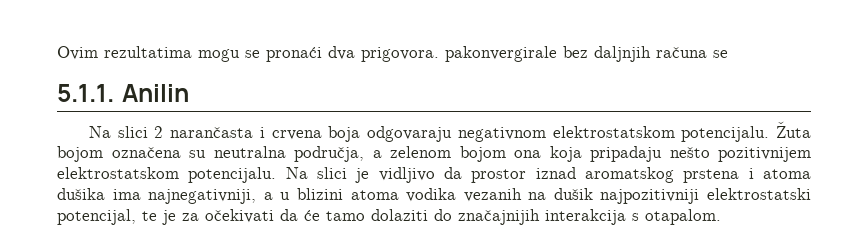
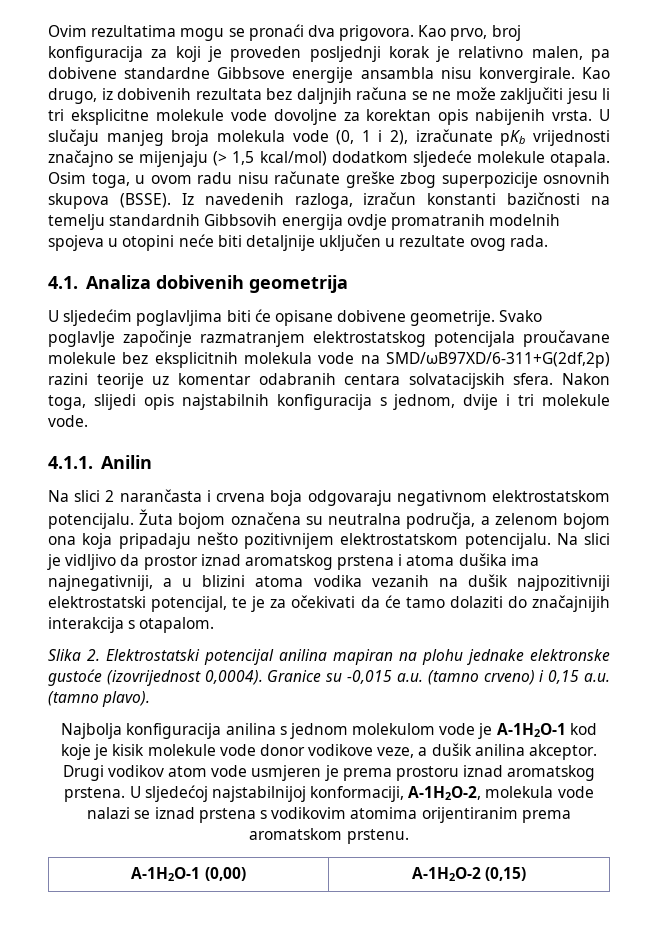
[445,46,728,62] [57,84,114,102] pakonvergirale bez daljnjih računa se // 5.1.1. -> [418,25,521,41] [48,46,610,62] [48,67,610,83] [48,87,610,104] [48,109,610,125] [48,129,610,146] [48,150,611,167] [48,171,610,188] [48,192,610,209] [48,214,561,230] [48,234,548,251] [48,275,348,293] [48,309,543,326] [48,330,610,347] [48,352,610,368] [48,373,610,389] [48,394,610,410] [48,415,88,427] [48,456,93,469] Kao prvo, broj konfiguracija za koji je proveden posljednji korak je relativno malen, pa dobivene standardne Gibbsove energije ansambla nisu konvergirale. Kao drugo, iz dobivenih rezultata bez daljnjih računa se ne može zaključiti jesu li tri eksplicitne molekule vode dovoljne za korektan opis nabijenih vrsta. U slučaju manjeg broja molekula vode (0, 1 i 2), izračunate pKb vrijednosti značajno se mijenjaju (> 1,5 kcal/mol) dodatkom sljedeće molekule otapala. Osim toga, u ovom radu nisu računate greške zbog superpozicije osnovnih skupova (BSSE). Iz navedenih razloga, izračun konstanti bazičnosti na temelju standardnih Gibbsovih energija ovdje promatranih modelnih spojeva u otopini neće biti detaljnije uključen u rezultate ovog rada. // 4.1. Analiza dobivenih geometrija // U sljedećim poglavljima biti će opisane dobivene geometrije. Svako poglavlje započinje razmatranjem elektrostatskog potencijala proučavane molekule bez eksplicitnih molekula vode na SMD/ωB97XD/6-311+G(2df,2p) razini teorije uz komentar odabranih centara solvatacijskih sfera. Nakon toga, slijedi opis najstabilnih konfiguracija s jednom, dvije i tri molekule vode. // 4.1.1.
(721, 217) none -> [48,649,610,665] [48,669,610,686] [48,691,151,707] [61,723,597,739] [60,743,598,760] [62,765,596,781] [64,785,594,802] [87,807,571,823] [249,828,409,844] [131,867,246,881] [411,867,527,881] // Slika 2. Elektrostatski potencijal anilina mapiran na plohu jednake elektronske gustoće (izovrijednost 0,0004). Granice su -0,015 a.u. (tamno crveno) i 0,15 a.u. (tamno plavo). // Najbolja konfiguracija anilina s jednom molekulom vode je A-1H2O-1 kod koje je kisik molekule vode donor vodikove veze, a dušik anilina akceptor. Drugi vodikov atom vode usmjeren je prema prostoru iznad aromatskog prstena. U sljedećoj najstabilnijoj konformaciji, A-1H2O-2, molekula vode nalazi se iznad prstena s vodikovim atomima orijentiranim prema aromatskom prstenu. // A-1H2O-1 (0,00) | A-1H2O-2 (0,15)

